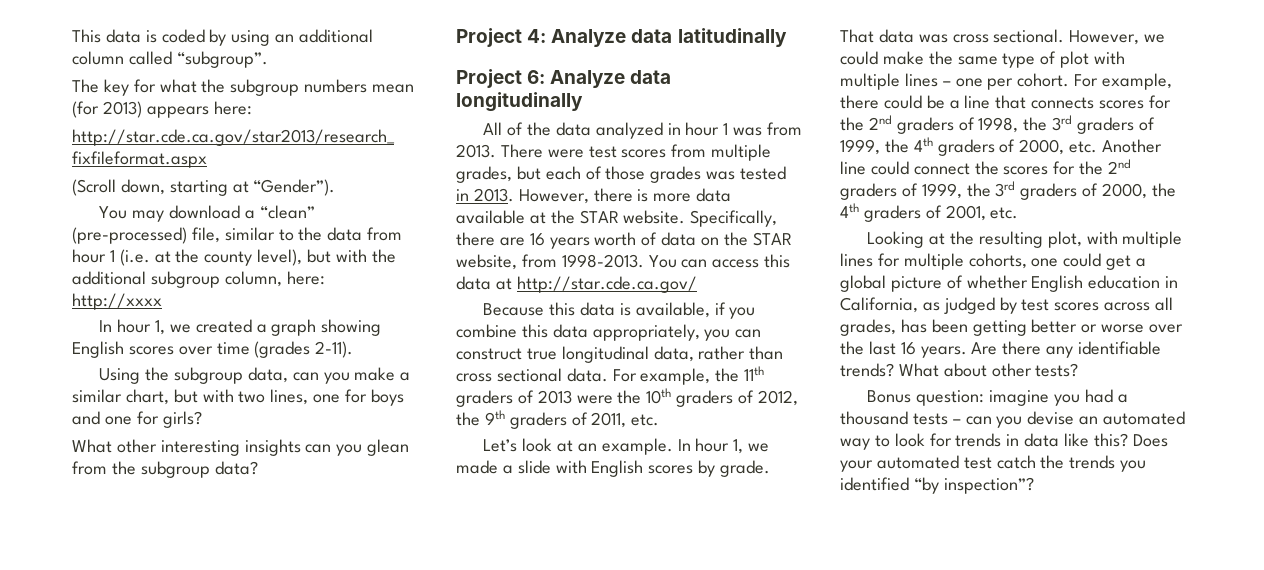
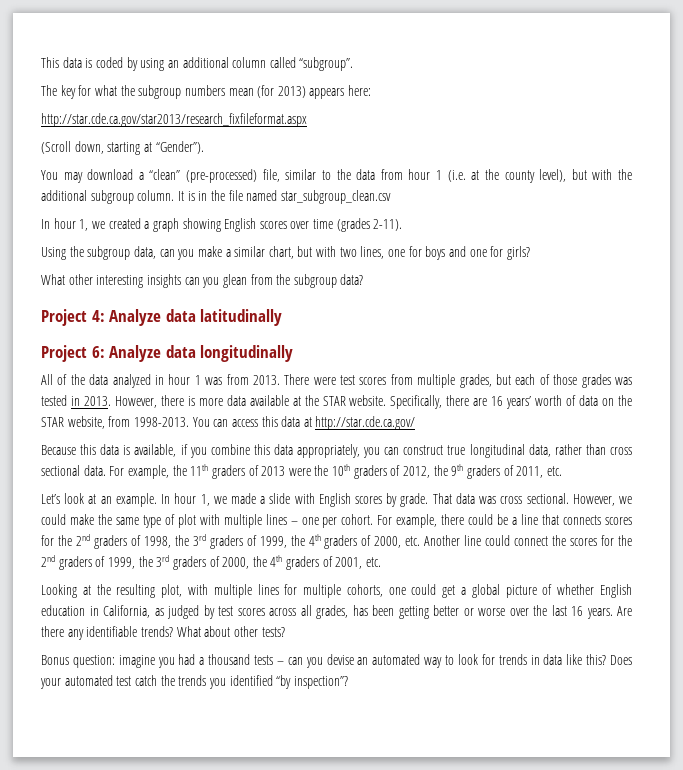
[224,271,325,287] [72,293,162,310] column, here: http://xxxx -> [137,190,391,204] column. It is in the file named star_subgroup_clean.csv
[549,237,590,249] years -> [506,396,532,409] years’

